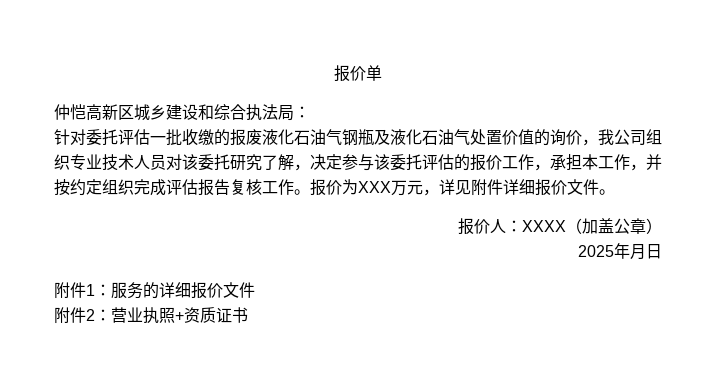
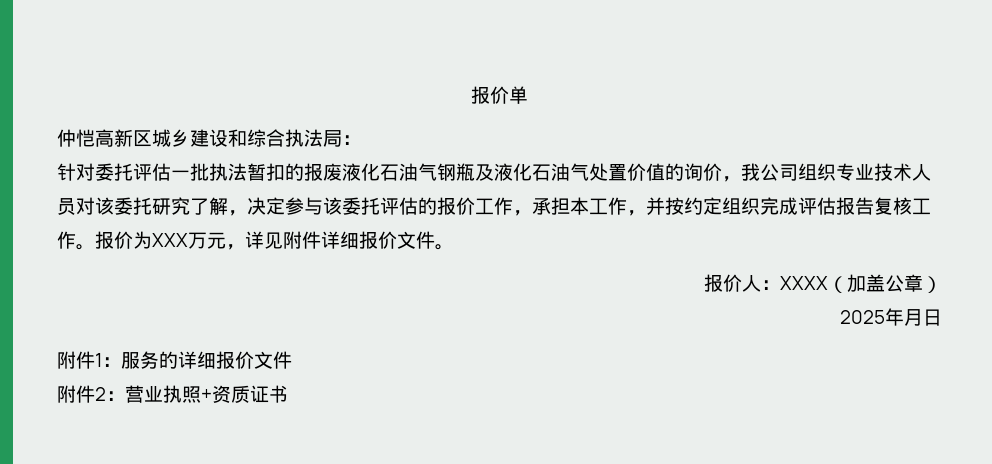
[182,129,214,146] 收缴 -> [209,163,285,181] 执法暂扣

